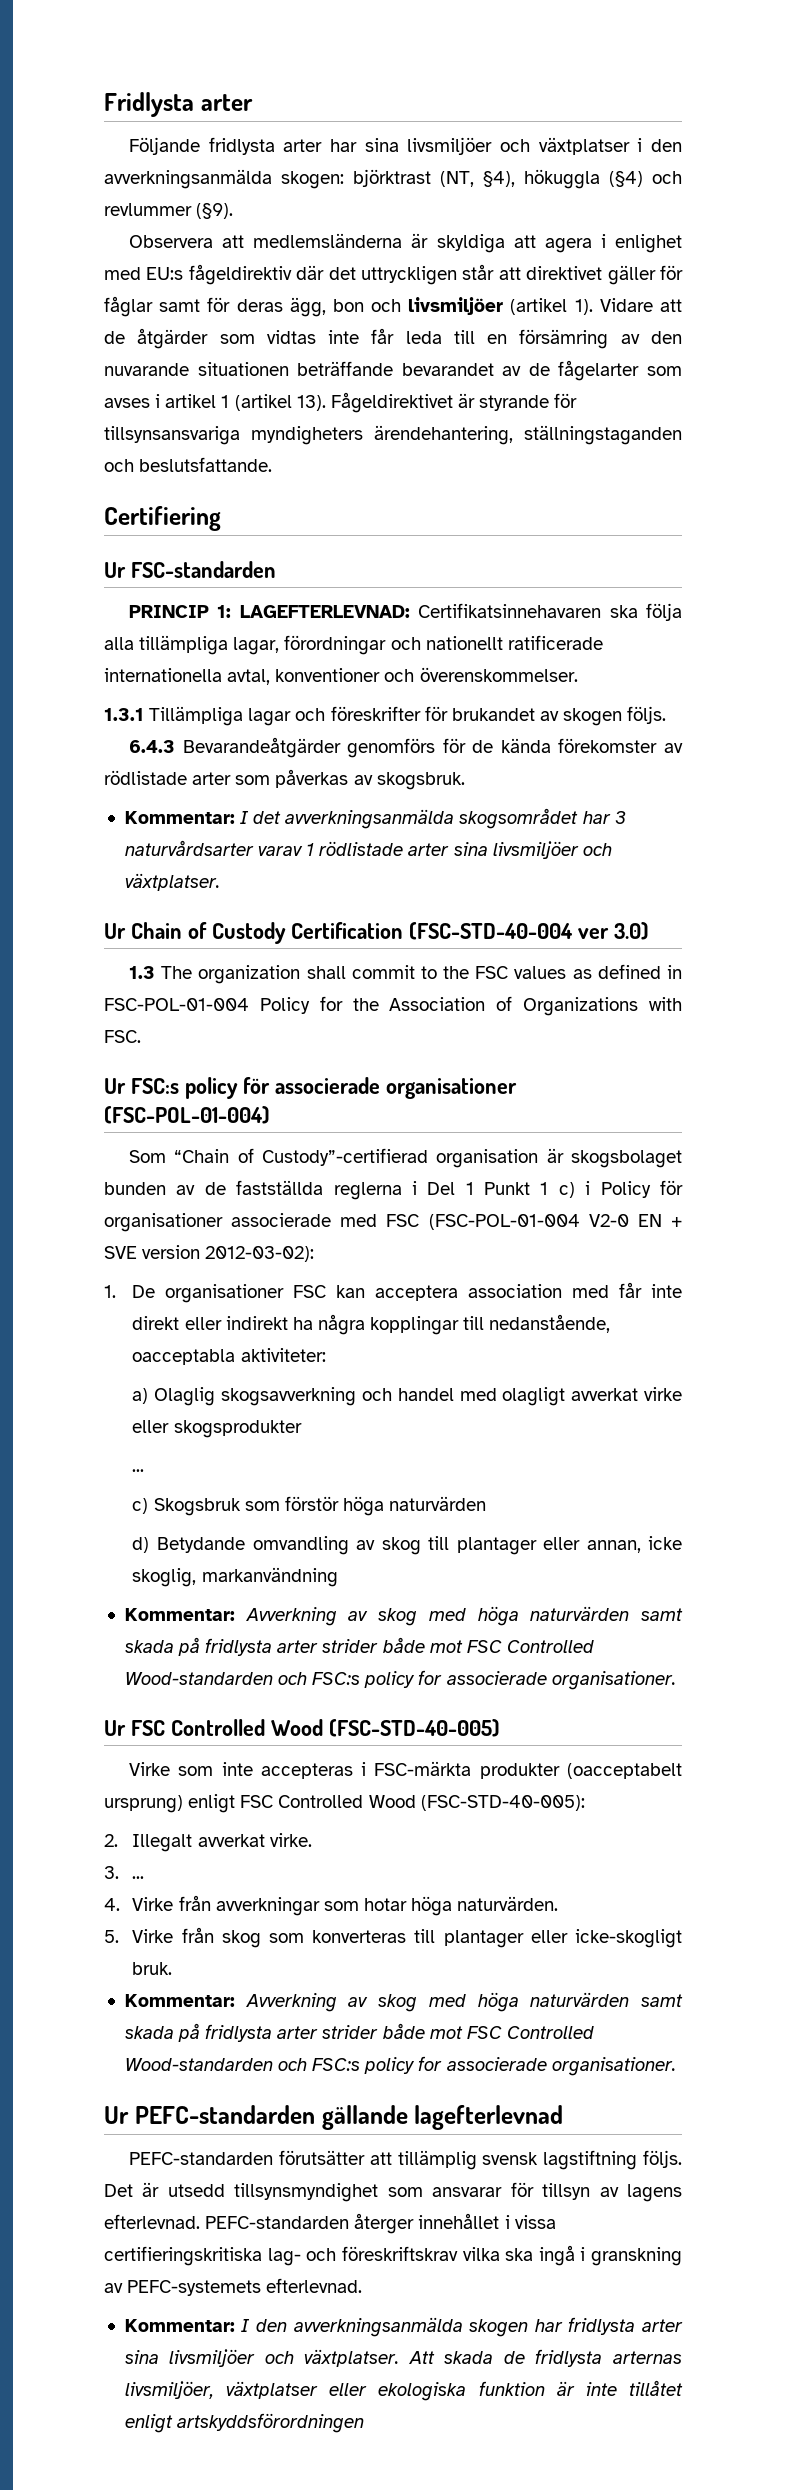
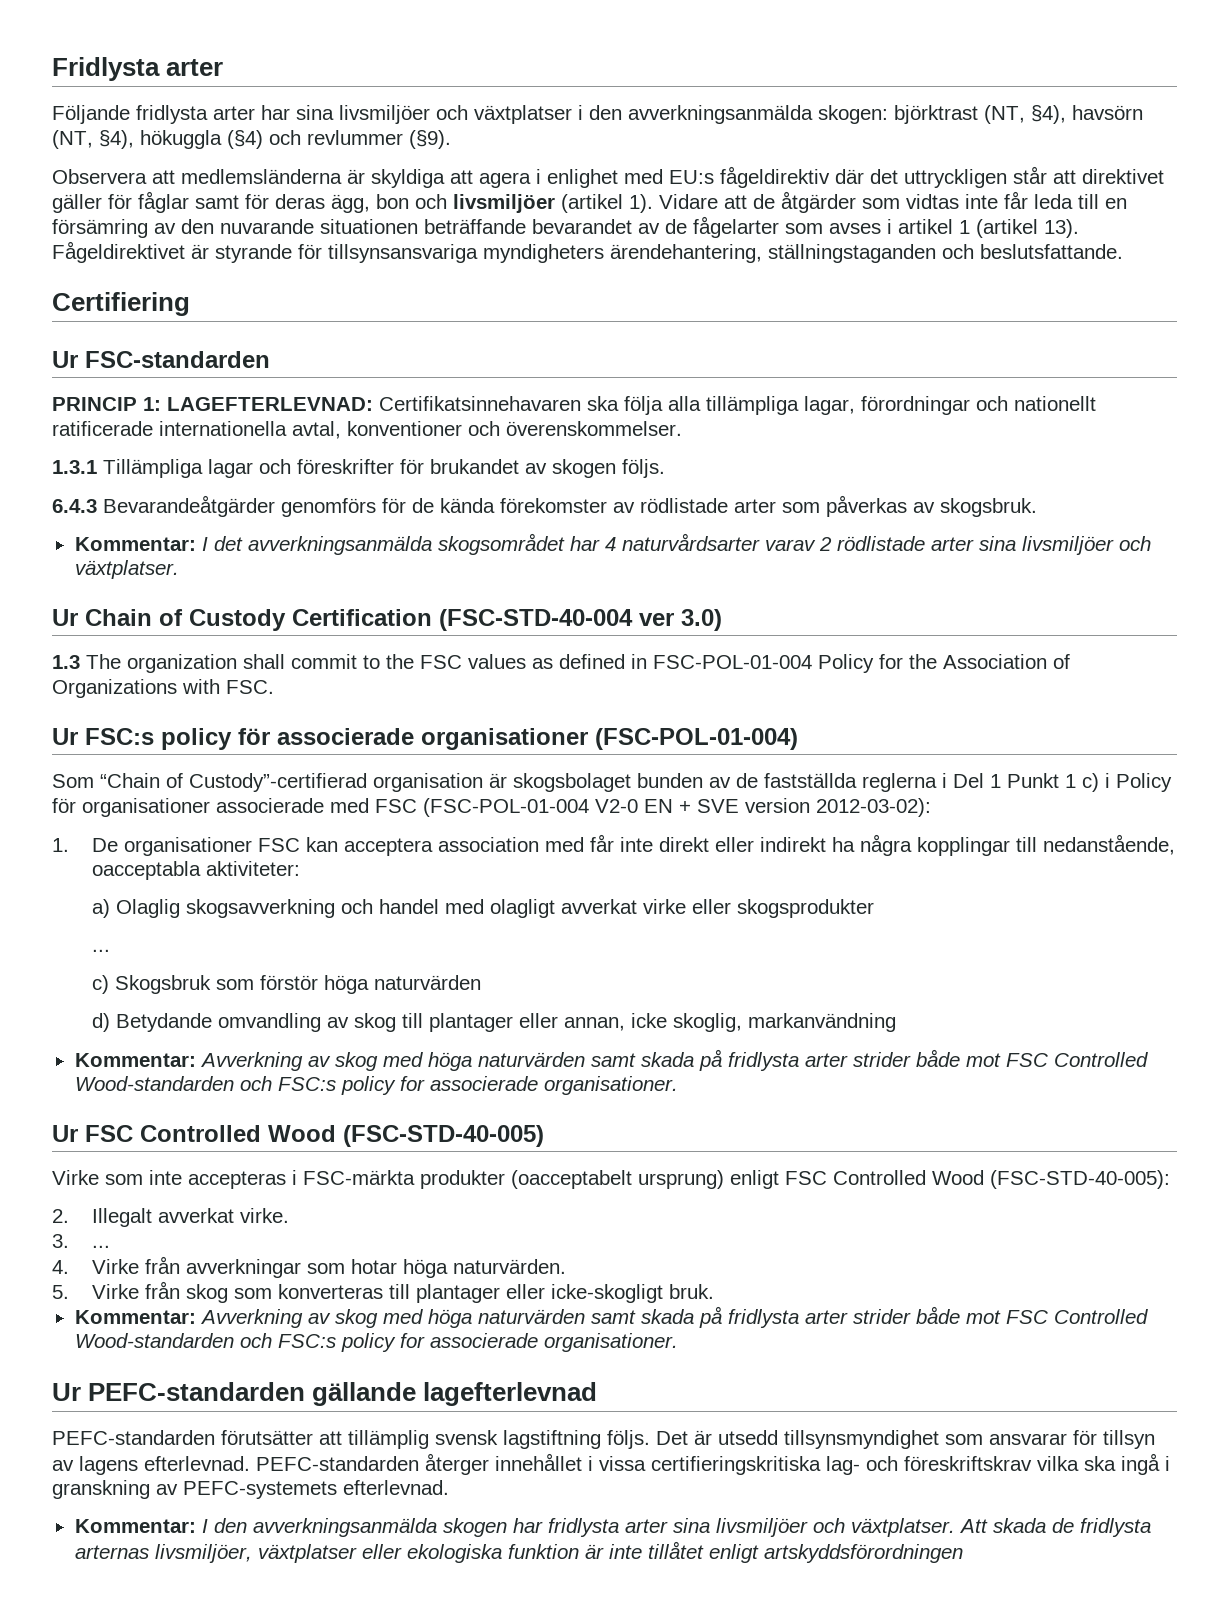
(515, 179) none -> [1072,105,1143,120] [52,130,134,149] havsörn (NT, §4),
[614,811,626,824] 3 -> [604,537,616,551] 4
[306,843,315,856] 1 -> [818,537,832,551] 2

